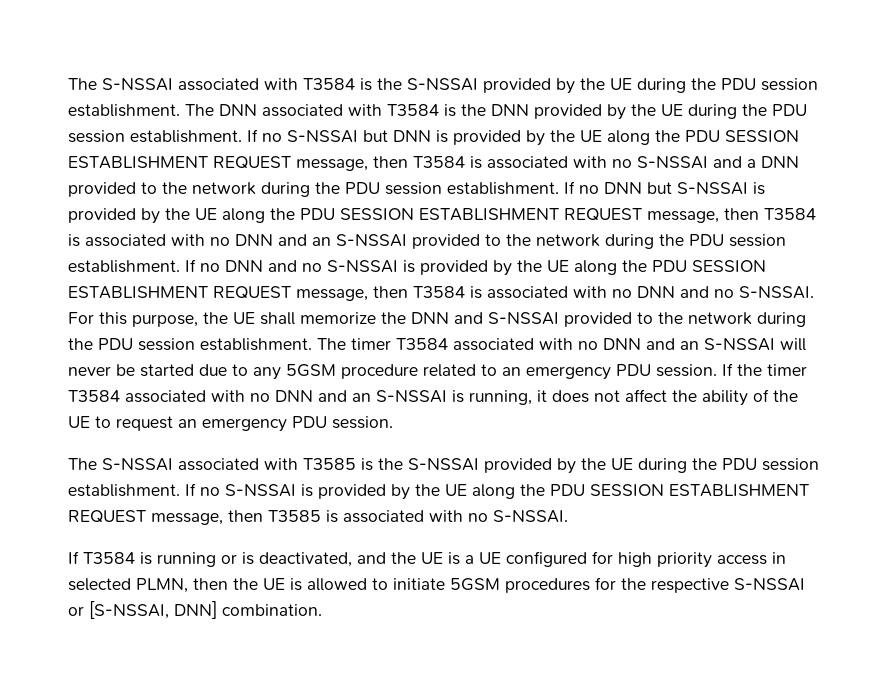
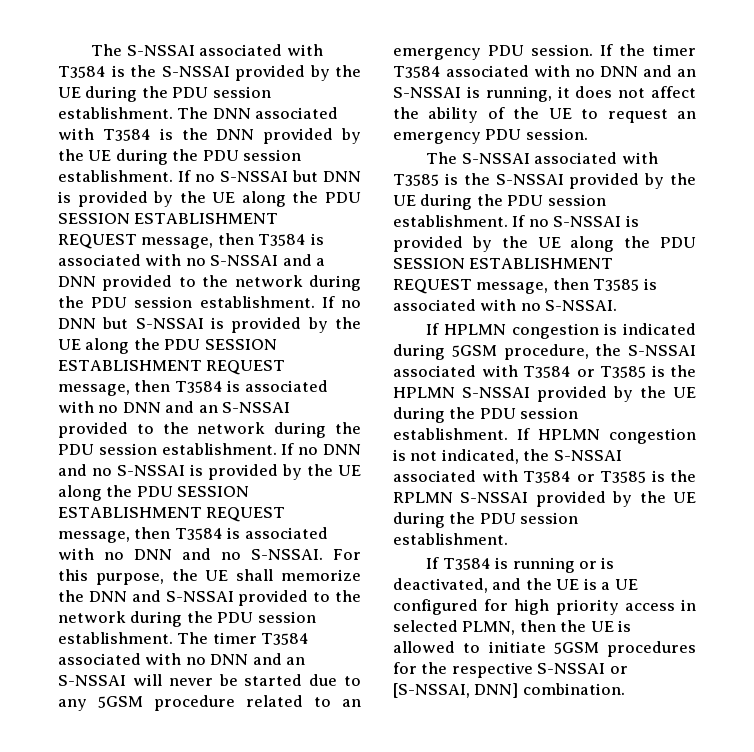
(568, 516) none -> [426,323,696,339] [393,344,696,360] [393,365,696,378] [393,386,696,402] [393,407,579,423] [393,428,696,444] [393,449,622,464] [393,470,696,483] [393,491,696,507] [393,512,579,528] [393,533,508,545] // If HPLMN congestion is indicated during 5GSM procedure, the S-NSSAI associated with T3584 or T3585 is the HPLMN S-NSSAI provided by the UE during the PDU session establishment. If HPLMN congestion is not indicated, the S-NSSAI associated with T3584 or T3585 is the RPLMN S-NSSAI provided by the UE during the PDU session establishment.

